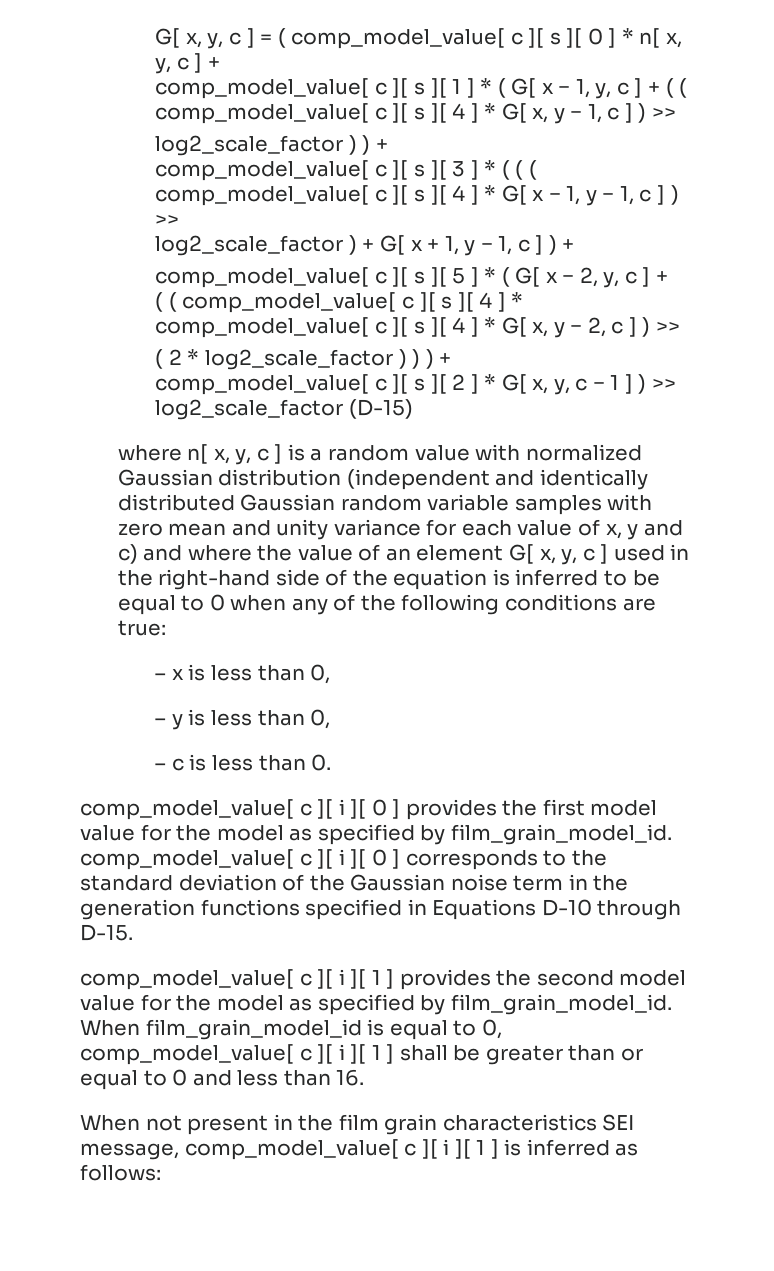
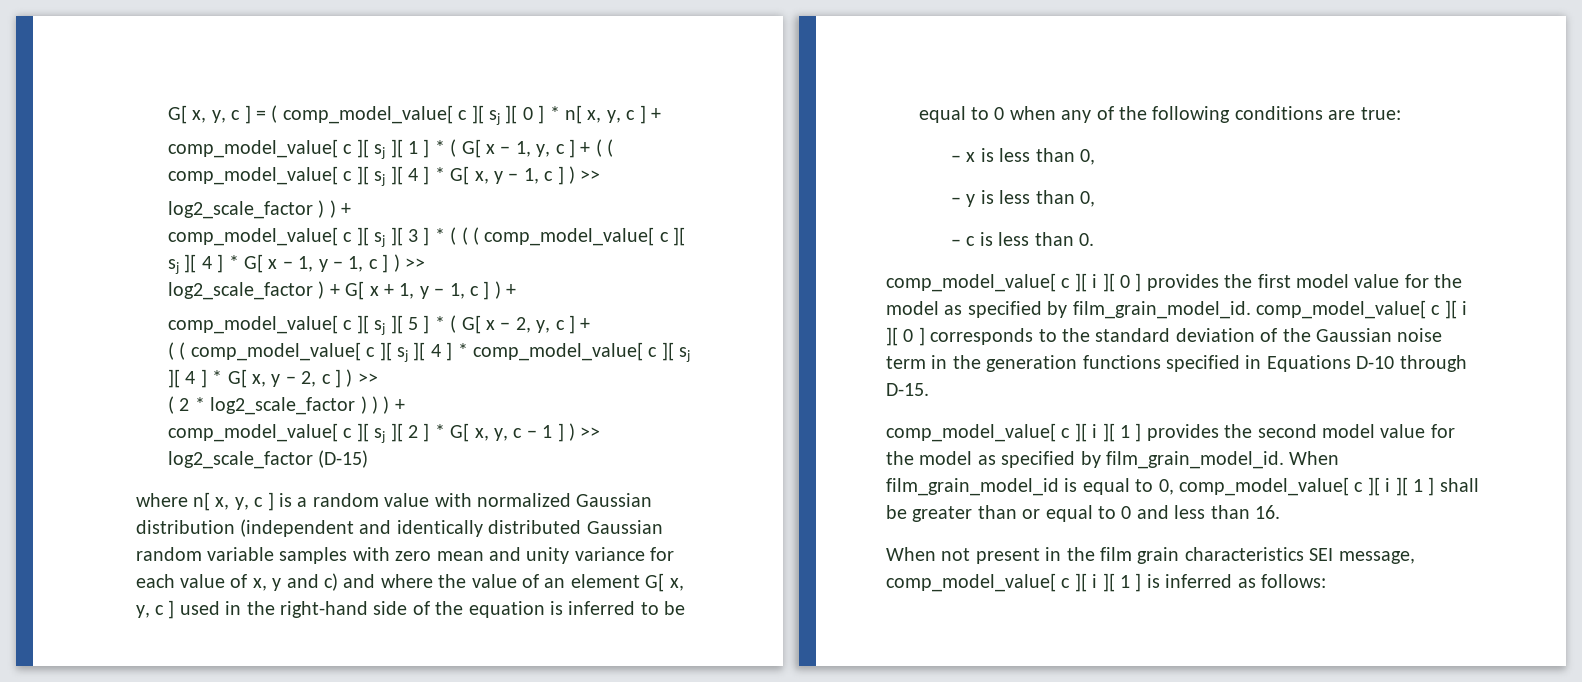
[549,32,561,45] s -> [488,110,500,125] sj
[414,82,426,95] s -> [374,144,386,159] sj
[414,107,426,120] s -> [374,171,386,186] sj
[414,164,426,177] s -> [374,232,386,247] sj
[414,189,426,202] s -> [167,259,179,274] sj
[414,271,426,284] s -> [374,320,386,335] sj
[441,296,453,309] s -> [396,347,408,362] sj
[414,321,426,334] s -> [679,347,691,362] sj
[414,378,426,391] s -> [374,428,386,443] sj

